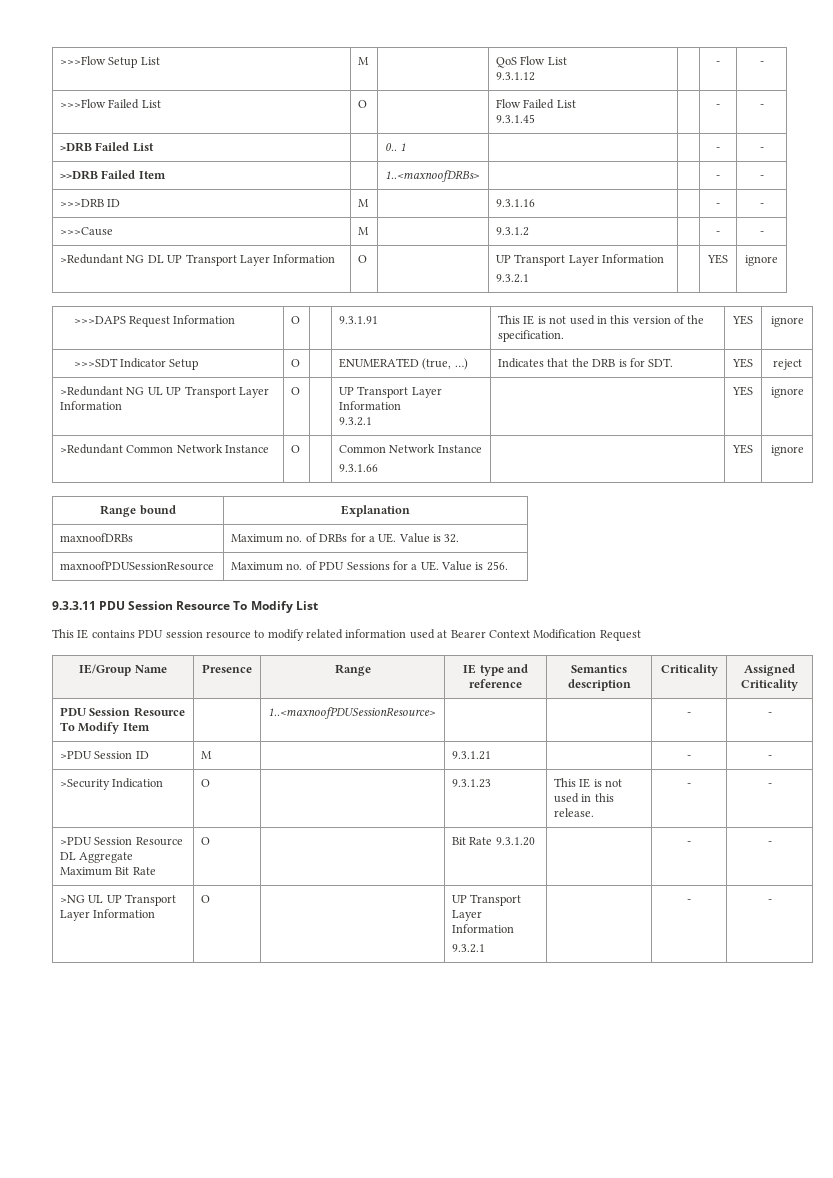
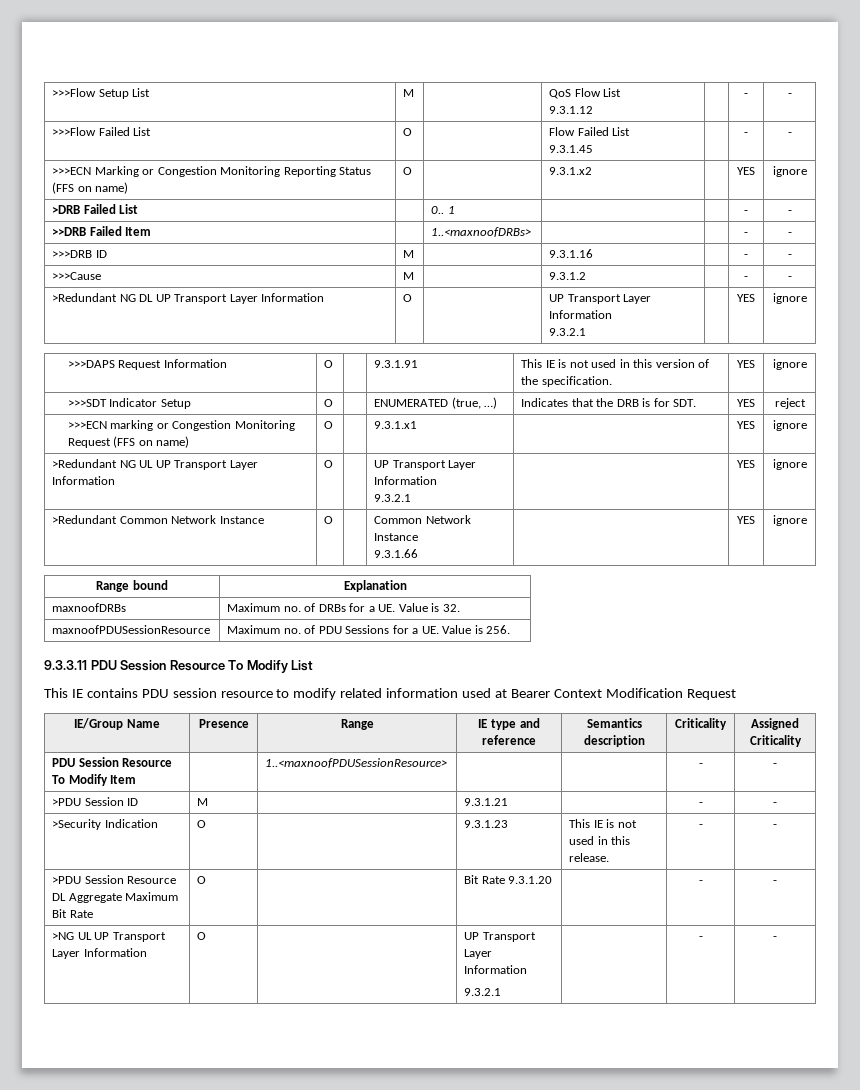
(764, 106) none -> [52,166,372,177] [52,182,129,194] [403,167,413,175] [549,167,593,175] [737,167,755,175] [772,166,807,177] // >>>ECN Marking or Congestion Monitoring Reporting Status (FFS on name) | O | | 9.3.1.x2 | | YES | ignore
(802, 364) none -> [67,420,295,431] [67,436,190,448] [324,421,334,429] [374,421,418,429] [737,421,755,429] [772,420,807,431] // >>>ECN marking or Congestion Monitoring Request (FFS on name) | O | | 9.3.1.x1 | | YES | ignore

